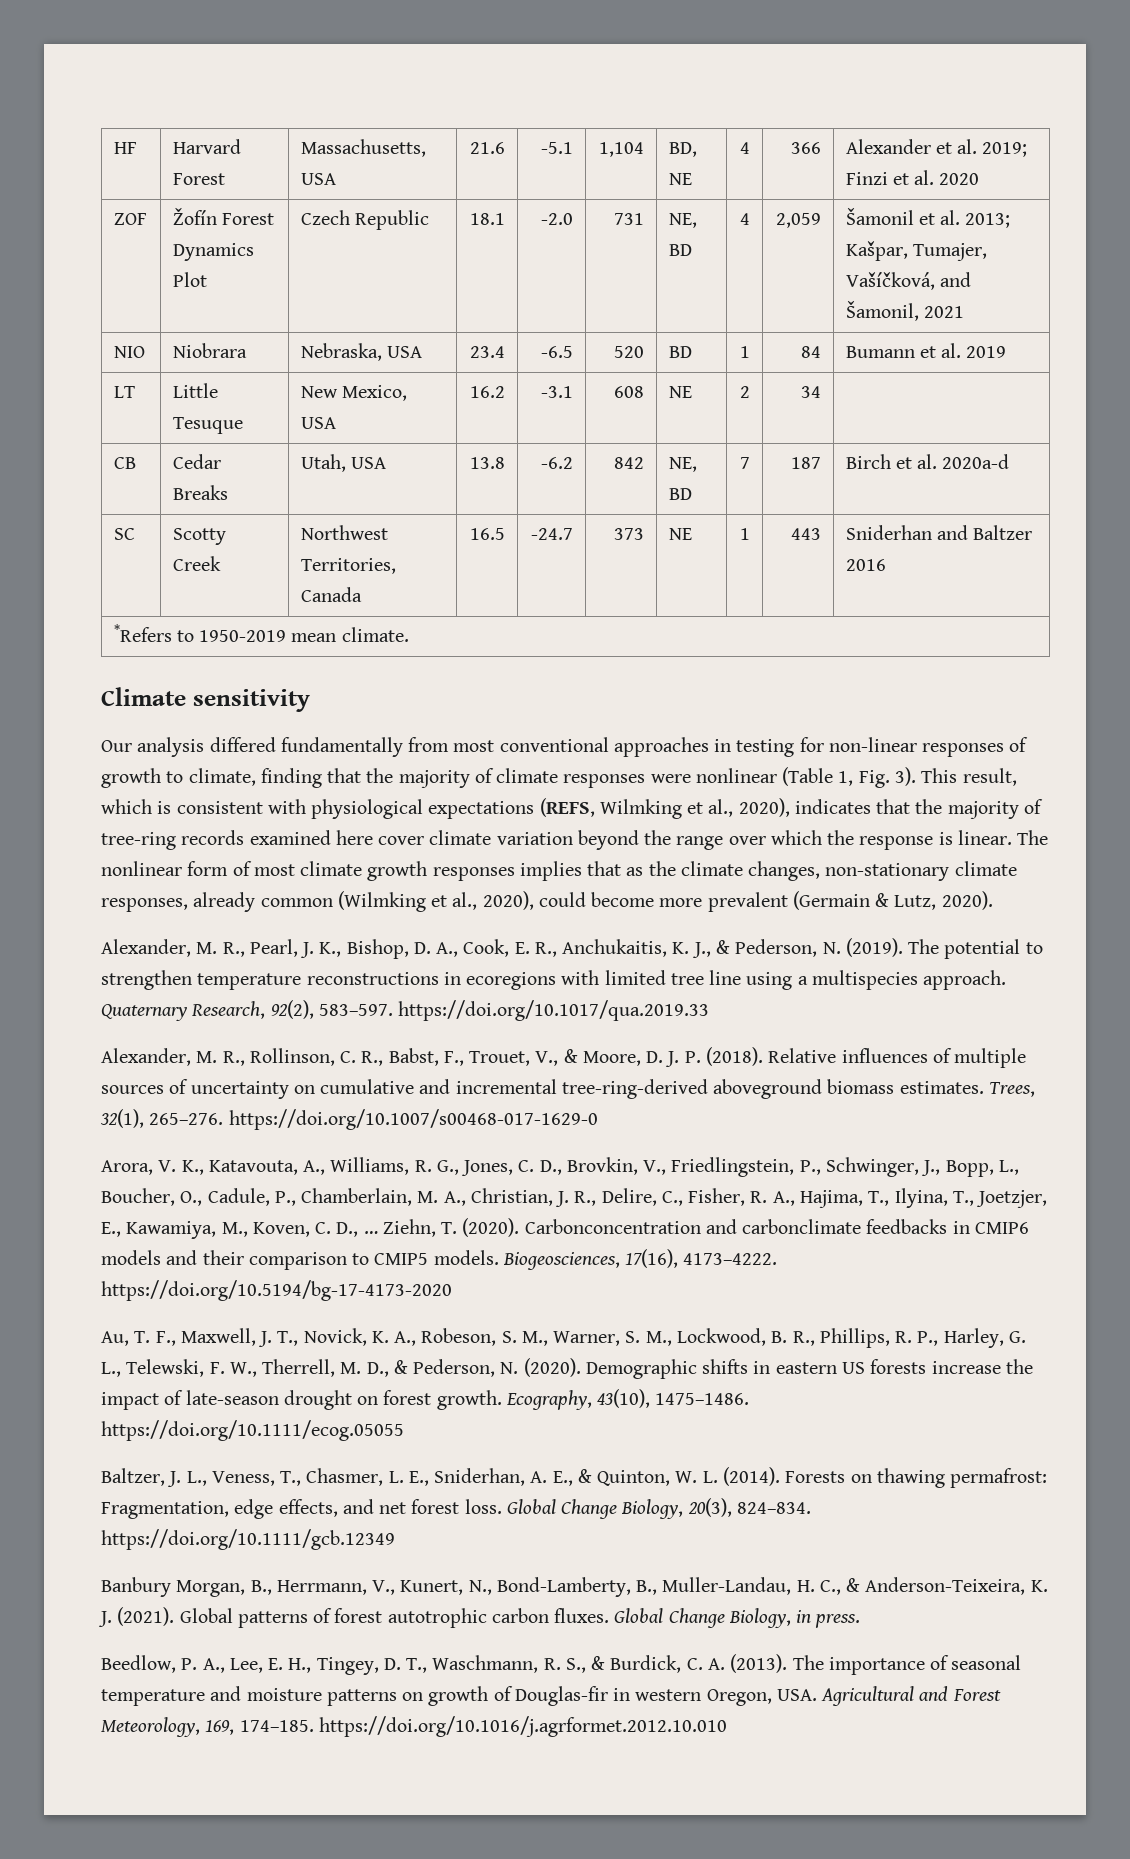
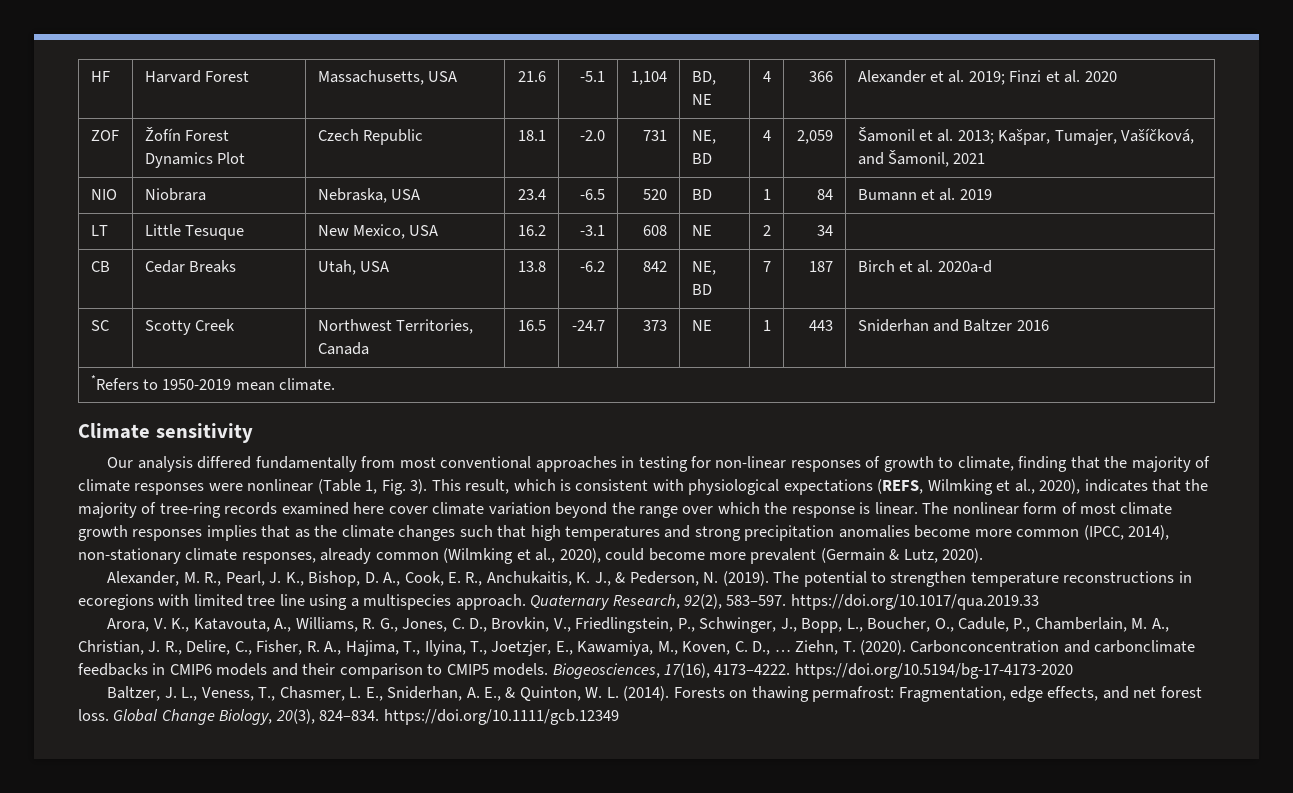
[748,861,821,881] changes, -> [398,525,1170,541] changes such that high temperatures and strong precipitation anomalies become more common (IPCC, 2014),
[101,1047,1027,1068] [101,1079,1035,1099] [100,1109,598,1130] // Alexander, M. R., Rollinson, C. R., Babst, F., Trouet, V., & Moore, D. J. P. (2018). Relative influences of multiple sources of uncertainty on cumulative and incremental tree-ring-derived aboveground biomass estimates. Trees, 32(1), 265–276. https://doi.org/10.1007/s00468-017-1629-0 -> (1039, 602) none
[101,1328,1026,1348] [101,1358,1033,1379] [101,1389,750,1410] [101,1420,404,1441] // Au, T. F., Maxwell, J. T., Novick, K. A., Robeson, S. M., Warner, S. M., Lockwood, B. R., Phillips, R. P., Harley, G. L., Telewski, F. W., Therrell, M. D., & Pederson, N. (2020). Demographic shifts in eastern US forests increase the impact of late-season drought on forest growth. Ecography, 43(10), 1475–1486. https://doi.org/10.1111/ecog.05055 -> (1073, 671) none
[101,1577,1048,1597] [98,1607,861,1628] [101,1654,1022,1675] [101,1686,1001,1706] [101,1716,727,1737] // Banbury Morgan, B., Herrmann, V., Kunert, N., Bond-Lamberty, B., Muller-Landau, H. C., & Anderson-Teixeira, K. J. (2021). Global patterns of forest autotrophic carbon fluxes. Global Change Biology, in press. // Beedlow, P. A., Lee, E. H., Tingey, D. T., Waschmann, R. S., & Burdick, C. A. (2013). The importance of seasonal temperature and moisture patterns on growth of Douglas-fir in western Oregon, USA. Agricultural and Forest Meteorology, 169, 174–185. https://doi.org/10.1016/j.agrformet.2012.10.010 -> (619, 717) none

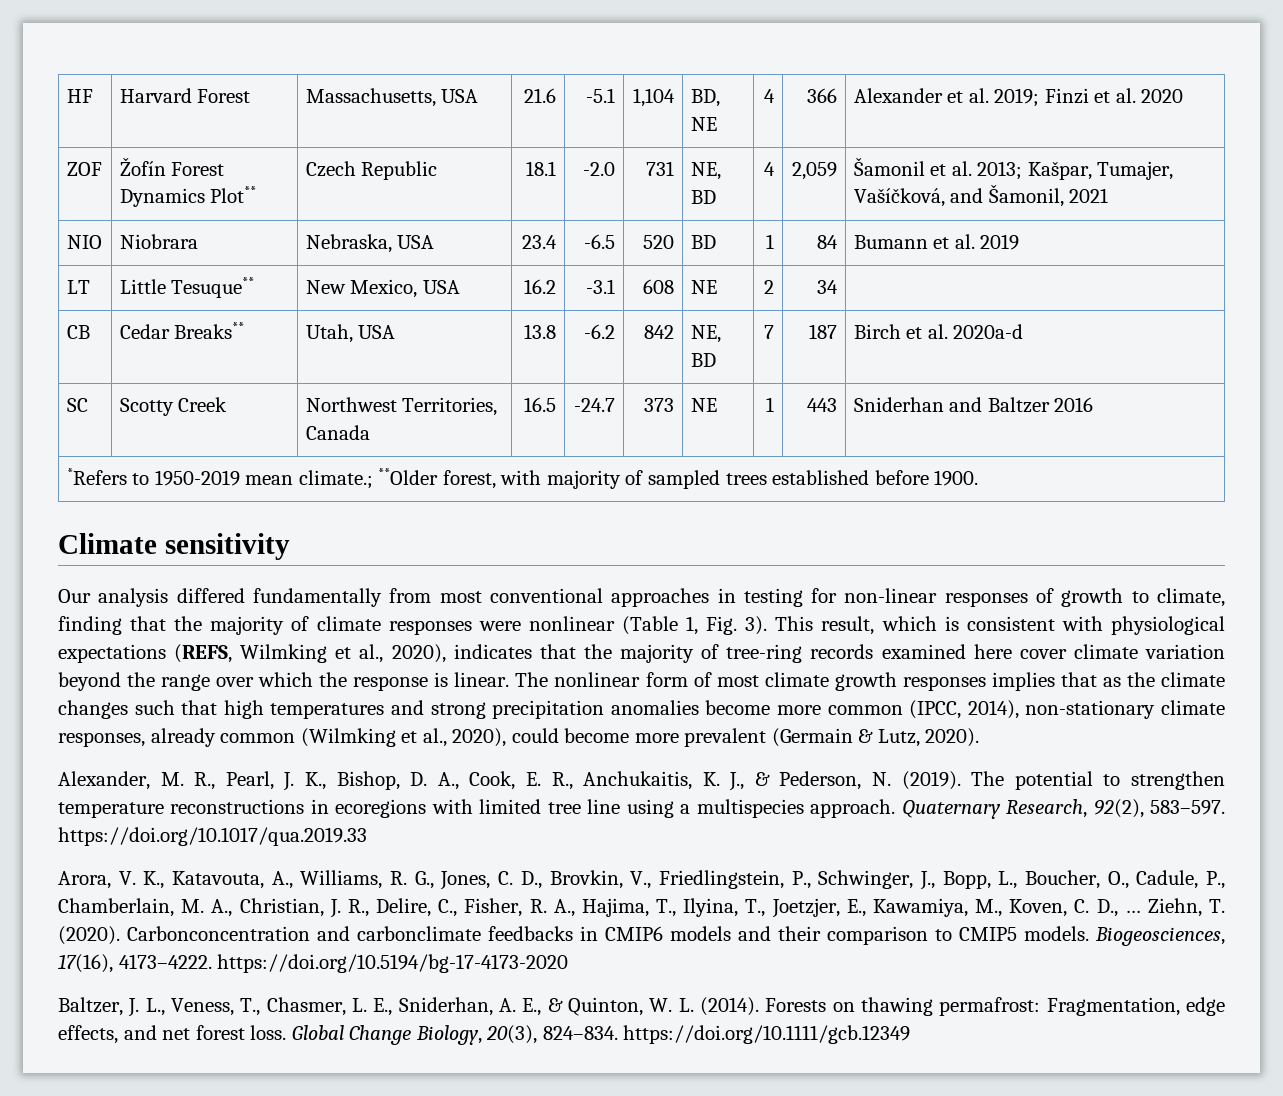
[216,152,245,164] Plot -> [210,186,257,203] Plot**
[184,225,244,240] Tesuque -> [171,277,255,298] Tesuque**
[188,260,236,273] Breaks -> [174,322,245,339] Breaks**
[279,378,336,391] climate. -> [298,468,979,489] climate.; **Older forest, with majority of sampled trees established before 1900.

